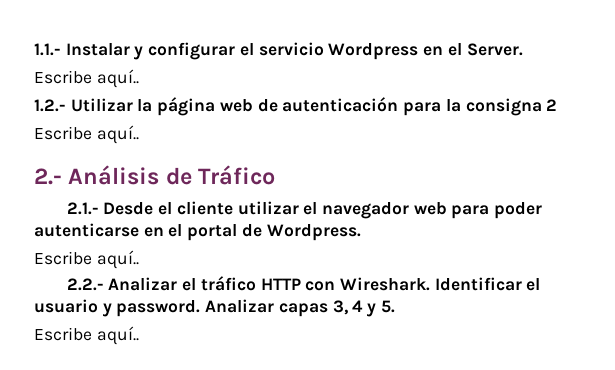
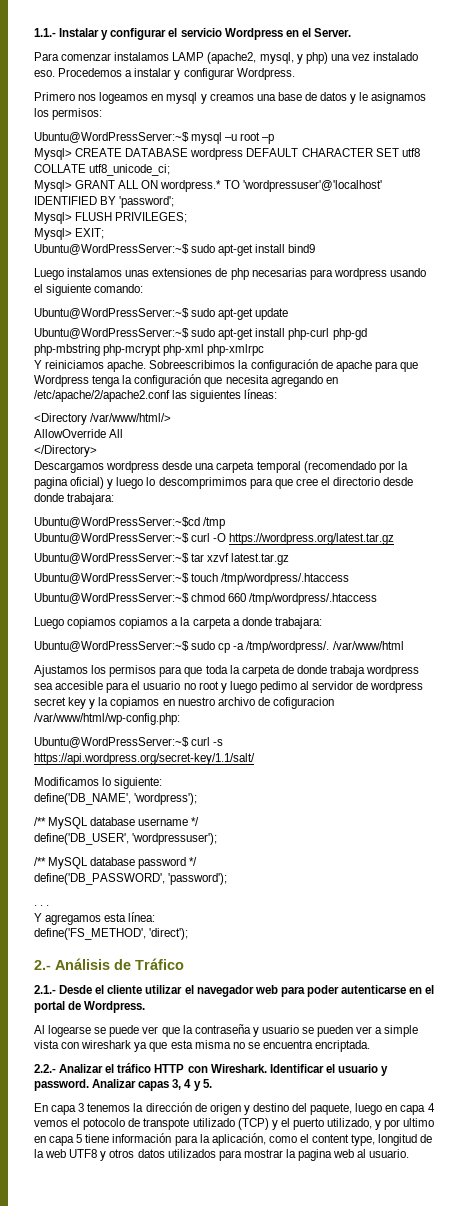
[34,69,139,88] [34,97,558,116] [34,125,139,144] Escribe aquí.. // 1.2.- Utilizar la página web de autenticación para la consigna 2 // Escribe aquí.. -> [34,52,419,64] [34,68,295,80] [34,92,427,104] [34,108,103,120] [34,132,275,144] [34,148,420,160] [34,164,171,176] [34,180,382,192] [34,196,175,208] [34,212,188,224] [34,228,105,240] [34,244,316,256] [34,268,426,280] [34,284,144,296] [34,308,289,320] [34,328,367,340] [34,344,265,356] [34,359,418,372] [34,374,338,387] [34,389,278,402] [34,413,172,425] [34,429,124,438] [34,445,97,457] [34,461,408,473] [34,477,414,489] [34,493,115,505] [34,517,226,529] [34,533,395,545] [34,553,290,565] [34,573,350,585] [34,593,378,605] [34,617,322,629] [34,641,404,653] [34,665,420,677] [34,681,424,693] [34,697,334,709] [34,713,180,725] [34,737,224,748] [34,753,255,765] [34,777,163,789] [34,793,198,805] [34,817,200,829] [34,833,218,845] [34,857,198,869] [34,873,228,885] [34,905,50,906] [34,912,156,925] [34,928,189,940] Para comenzar instalamos LAMP (apache2, mysql, y php) una vez instalado eso. Procedemos a instalar y configurar Wordpress. // Primero nos logeamos en mysql y creamos una base de datos y le asignamos los permisos: // Ubuntu@WordPressServer:~$ mysql –u root –p // Mysql> CREATE DATABASE wordpress DEFAULT CHARACTER SET utf8 COLLATE utf8_unicode_ci; // Mysql> GRANT ALL ON wordpress.* TO 'wordpressuser'@'localhost' IDENTIFIED BY 'password'; // Mysql> FLUSH PRIVILEGES; // Mysql> EXIT; // Ubuntu@WordPressServer:~$ sudo apt-get install bind9 // Luego instalamos unas extensiones de php necesarias para wordpress usando el siguiente comando: // Ubuntu@WordPressServer:~$ sudo apt-get update // Ubuntu@WordPressServer:~$ sudo apt-get install php-curl php-gd php-mbstring php-mcrypt php-xml php-xmlrpc // Y reiniciamos apache. Sobreescribimos la configuración de apache para que Wordpress tenga la configuración que necesita agregando en /etc/apache/2/apache2.conf las siguientes líneas: // <Directory /var/www/html/> // AllowOverride All // </Directory> // Descargamos wordpress desde una carpeta temporal (recomendado por la pagina oficial) y luego lo descomprimimos para que cree el directorio desde donde trabajara: // Ubuntu@WordPressServer:~$cd /tmp // Ubuntu@WordPressServer:~$ curl -O https://wordpress.org/latest.tar.gz // Ubuntu@WordPressServer:~$ tar xzvf latest.tar.gz // Ubuntu@WordPressServer:~$ touch /tmp/wordpress/.htaccess // Ubuntu@WordPressServer:~$ chmod 660 /tmp/wordpress/.htaccess // Luego copiamos copiamos a la carpeta a donde trabajara: // Ubuntu@WordPressServer:~$ sudo cp -a /tmp/wordpress/. /var/www/html // Ajustamos los permisos para que toda la carpeta de donde trabaja wordpress sea accesible para el usuario no root y luego pedimo al servidor de wordpress secret key y la copiamos en nuestro archivo de cofiguracion /var/www/html/wp-config.php: // Ubuntu@WordPressServer:~$ curl -s https://api.wordpress.org/secret-key/1.1/salt/ // Modificamos lo siguiente: // define('DB_NAME', 'wordpress'); // /** MySQL database username */ // define('DB_USER', 'wordpressuser'); // /** MySQL database password */ // define('DB_PASSWORD', 'password'); // . . . // Y agregamos esta línea: // define('FS_METHOD', 'direct');
[34,250,139,269] Escribe aquí.. -> [34,1024,419,1037] [34,1040,371,1052] Al logearse se puede ver que la contraseña y usuario se pueden ver a simple vista con wireshark ya que esta misma no se encuentra encriptada.
[34,326,139,345] Escribe aquí.. -> [34,1102,435,1115] [34,1118,435,1130] [34,1133,433,1146] [34,1149,410,1161] En capa 3 tenemos la dirección de origen y destino del paquete, luego en capa 4 vemos el potocolo de transpote utilizado (TCP) y el puerto utilizado, y por ultimo en capa 5 tiene información para la aplicación, como el content type, longitud de la web UTF8 y otros datos utilizados para mostrar la pagina web al usuario.

